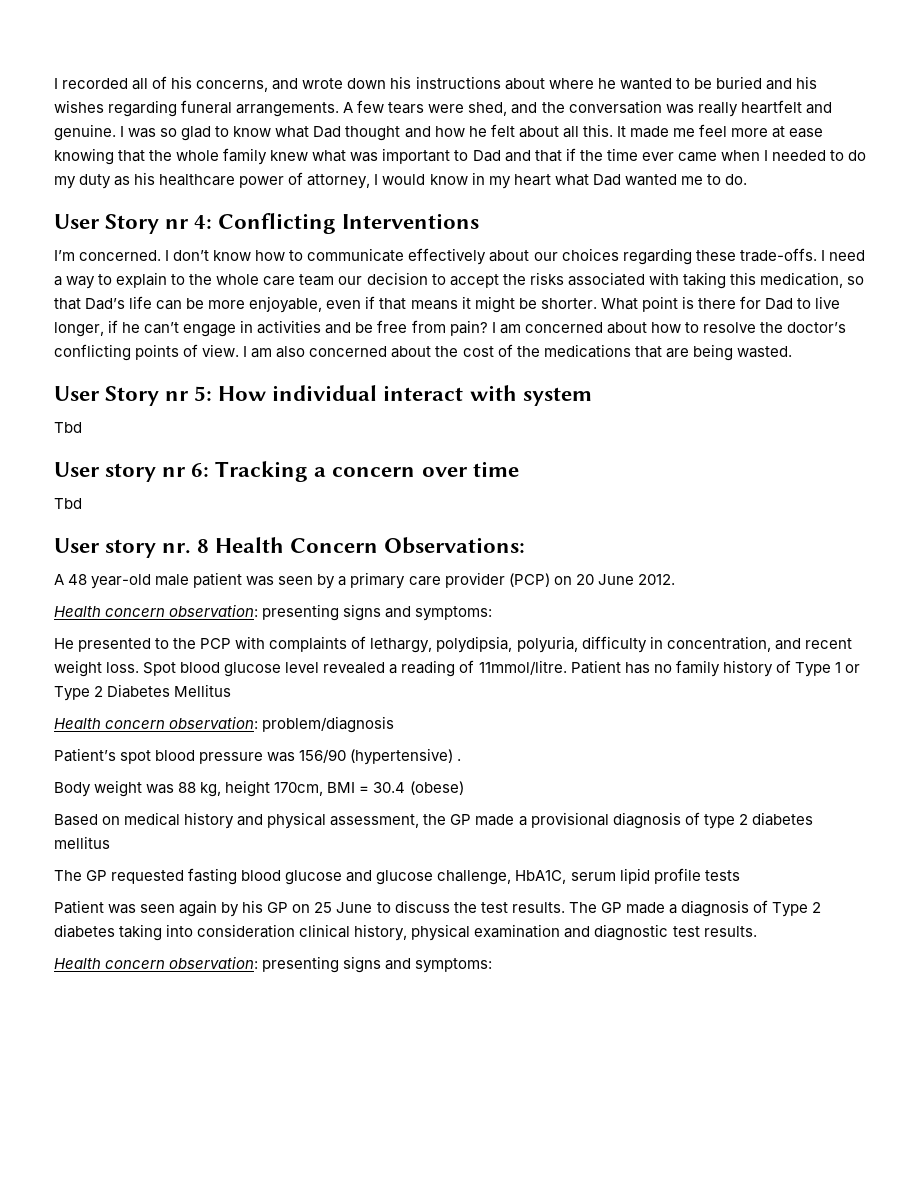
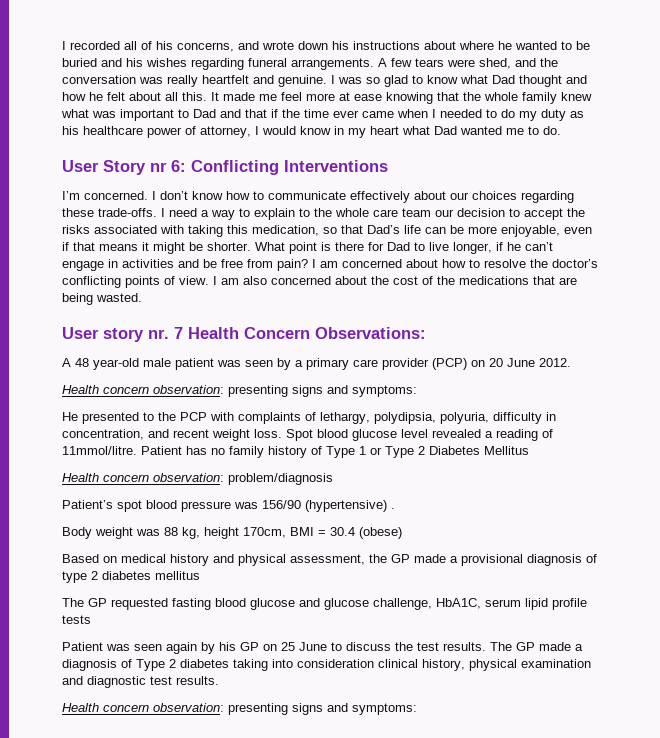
[194,215,213,229] 4: -> [171,160,186,172] 6:
[54,385,592,406] [54,422,82,433] [54,461,519,482] [54,498,82,509] // User Story nr 5: How individual interact with system // Tbd // User story nr 6: Tracking a concern over time // Tbd -> (142, 297) none
[197,539,210,553] 8 -> [174,327,183,339] 7

